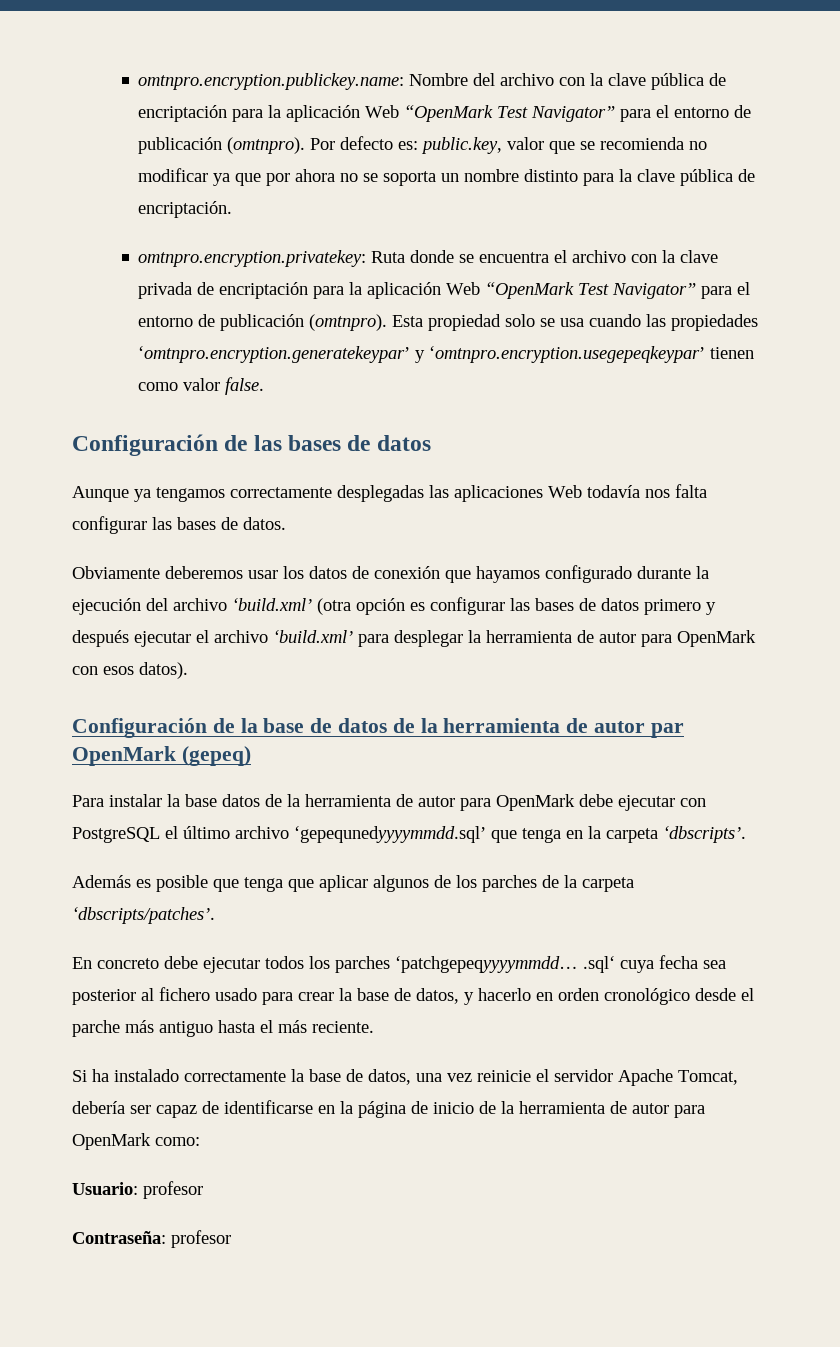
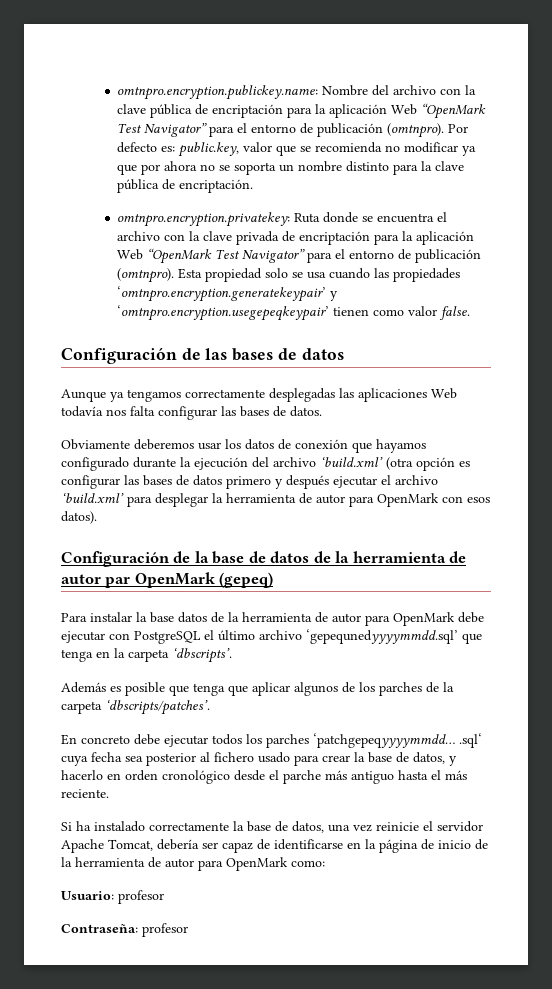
[138,346,706,363] ‘omtnpro.encryption.generatekeypar’ y ‘omtnpro.encryption.usegepeqkeypar’ -> [117,286,339,302] [117,305,330,321] ‘omtnpro.encryption.generatekeypair’ y ‘omtnpro.encryption.usegepeqkeypair’

